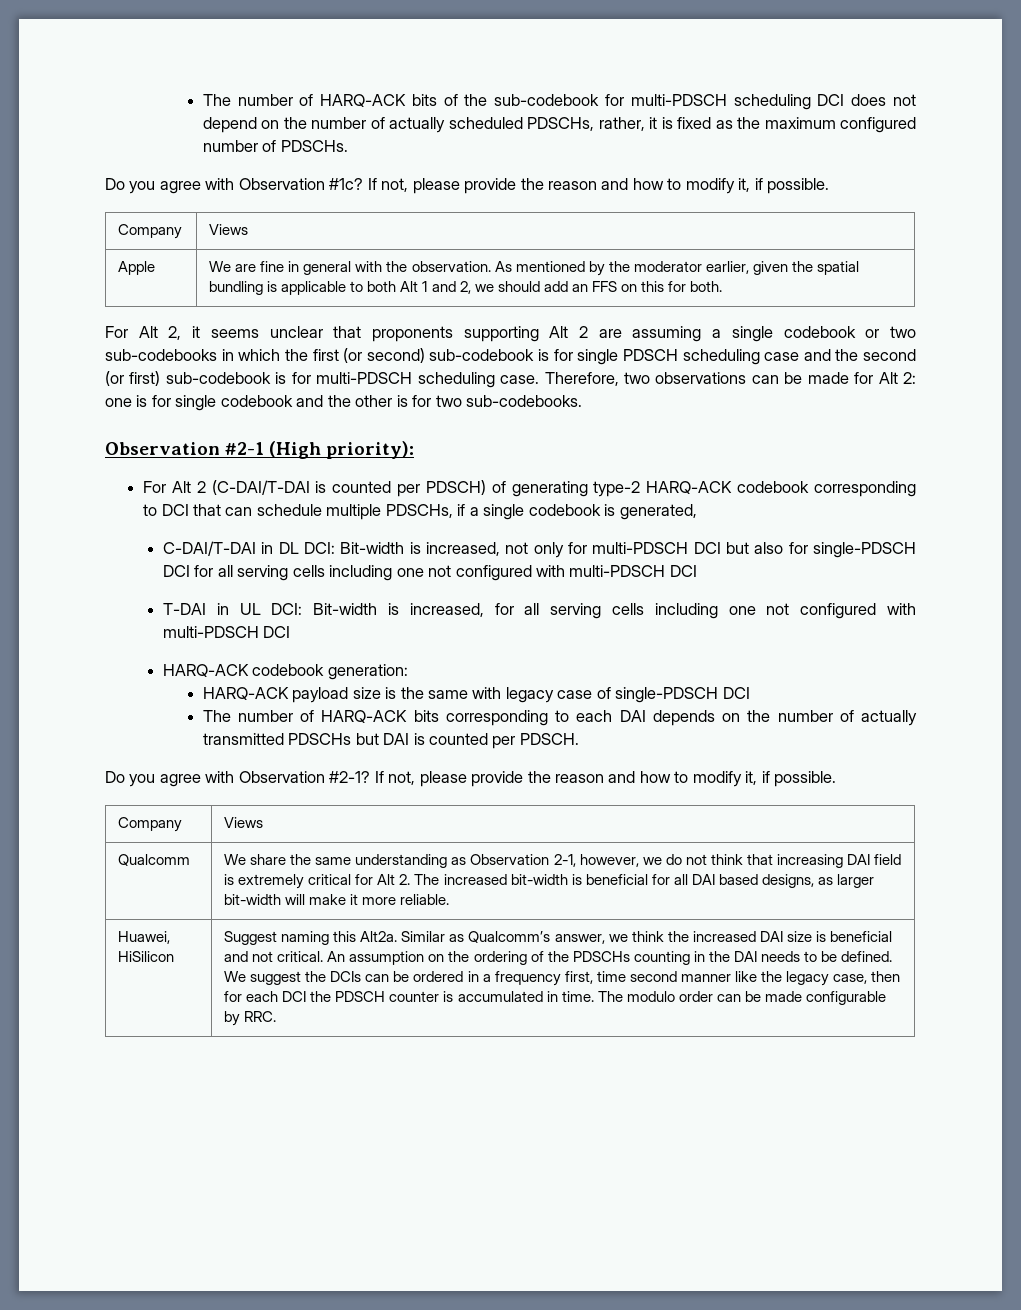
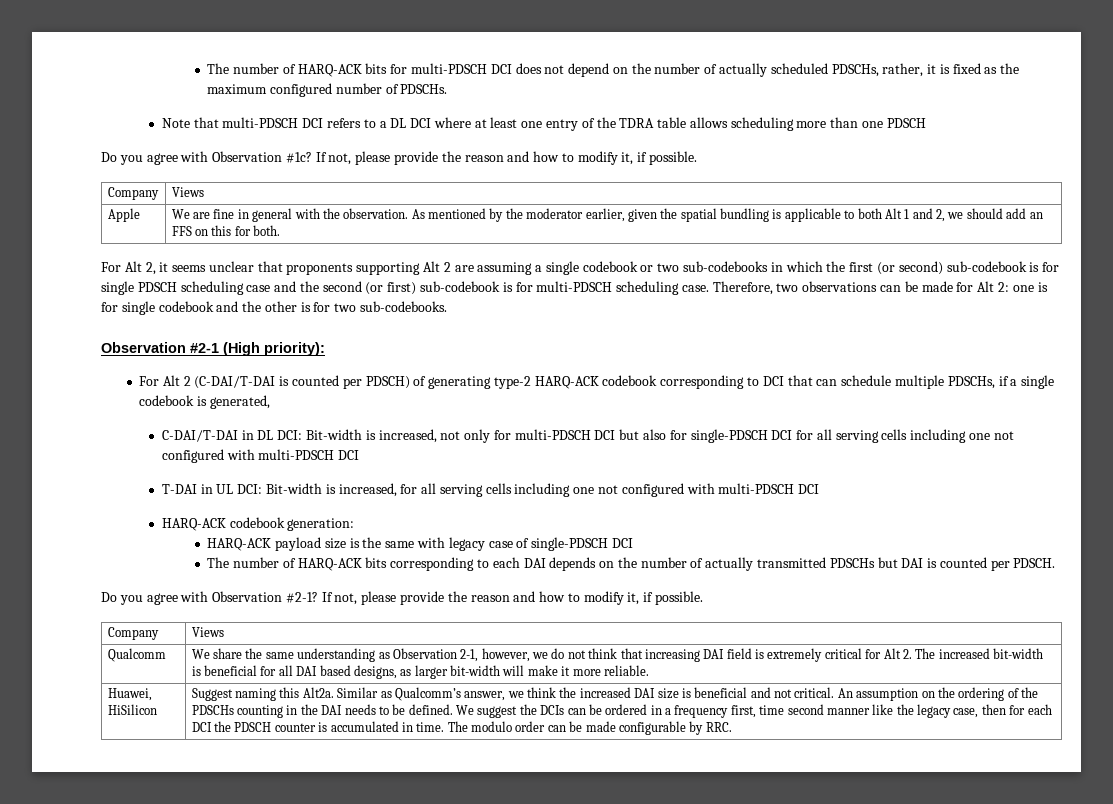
[202,94,811,110] The number of HARQ-ACK bits of the sub-codebook for multi-PDSCH scheduling -> [207,63,488,77] The number of HARQ-ACK bits for multi-PDSCH
(348, 146) none -> [161,117,926,131] // Note that multi-PDSCH DCI refers to a DL DCI where at least one entry of the TDRA table allows scheduling more than one PDSCH

